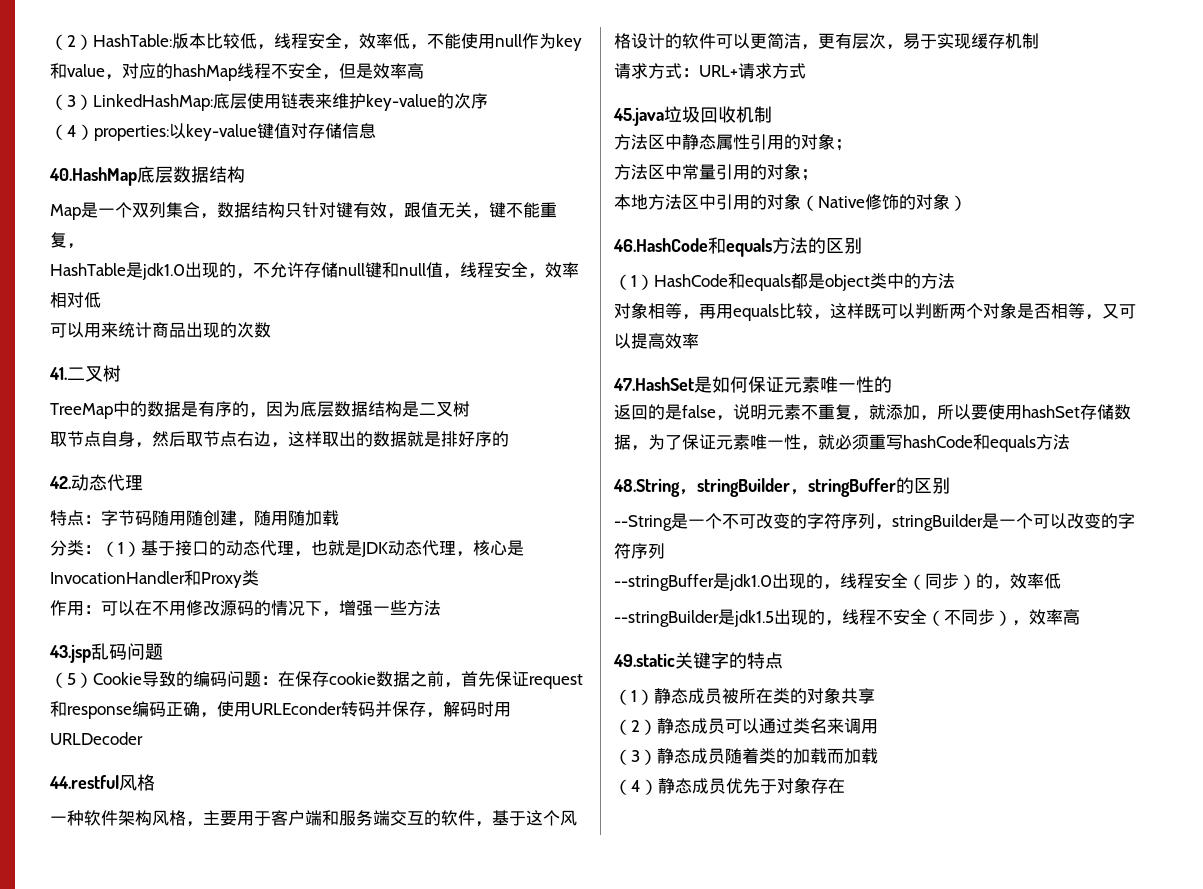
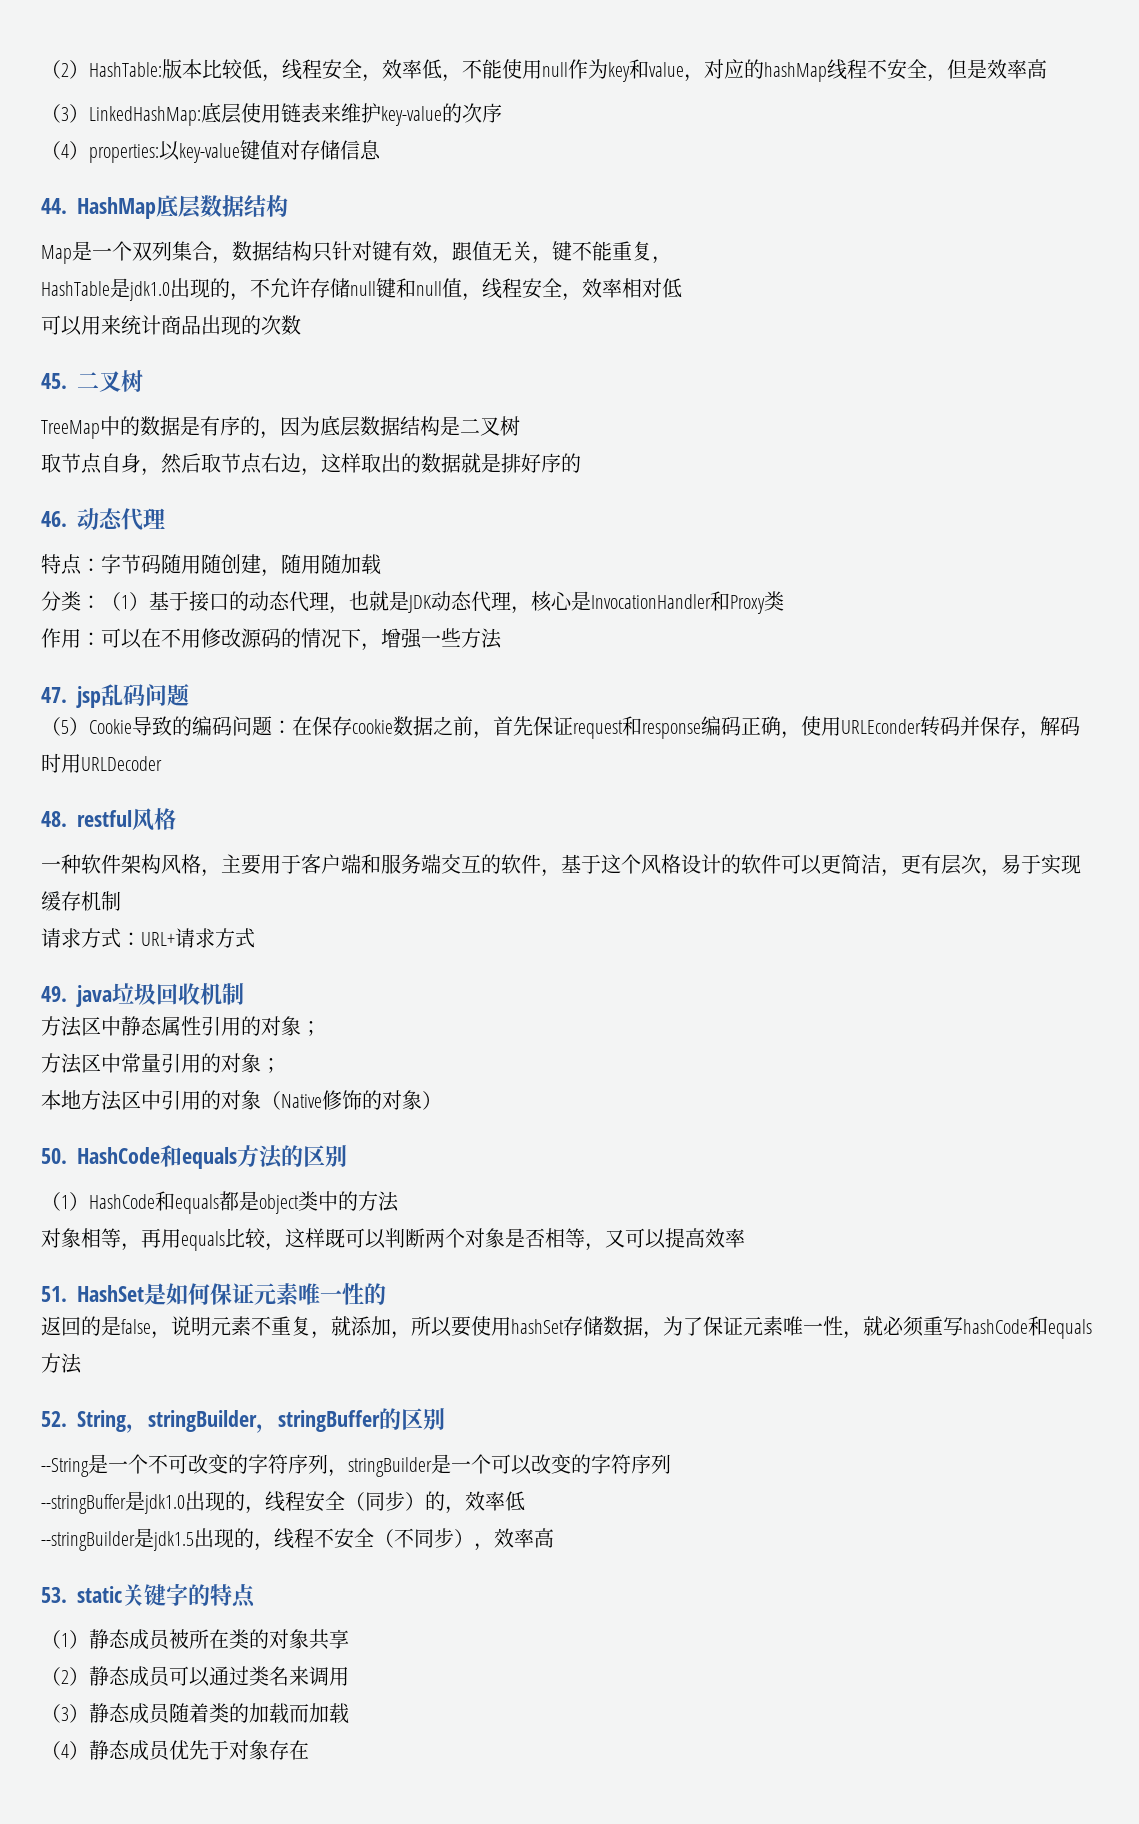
[49,167,137,186] 40.HashMap -> [41,197,156,219] 44. HashMap
[49,367,67,380] 41. -> [41,373,67,389] 45.
[49,476,71,489] 42. -> [41,511,67,527] 46.
[49,644,91,663] 43.jsp -> [41,686,101,708] 47. jsp
[49,775,119,789] 44.restful -> [41,810,132,827] 48. restful
[613,107,664,126] 45.java -> [41,985,112,1007] 49. java
[613,238,708,252] 46.HashCode -> [41,1147,160,1164] 50. HashCode
[613,377,694,391] 47.HashSet -> [41,1285,144,1302] 51. HashSet
[613,478,680,497] 48.String -> [41,1410,126,1432] 52. String
[613,653,675,667] 49.static -> [41,1586,122,1603] 53. static

